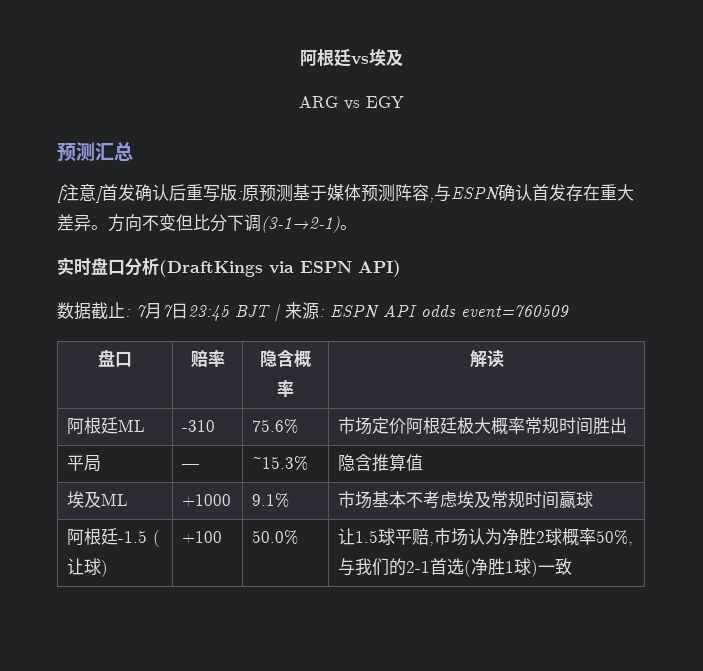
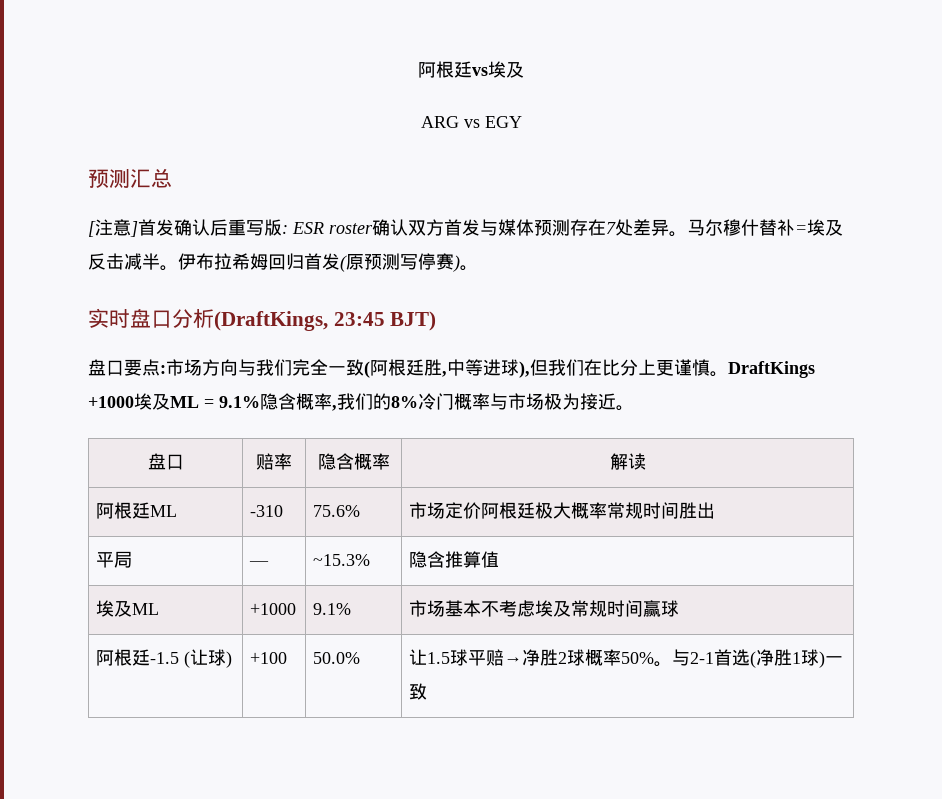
[242,184,634,203] [57,214,357,233] [57,257,401,277] [57,302,569,322] 原预测基于媒体预测阵容,与ESPN确认首发存在重大差异。方向不变但比分下调(3-1→2-1)。 // 实时盘口分析(DraftKings via ESPN API) // 数据截止: 7月7日23:45 BJT | 来源: ESPN API odds event=760509 -> [292,219,843,237] [88,253,478,272] [88,308,437,331] [88,359,815,378] [88,393,634,411] ESR roster确认双方首发与媒体预测存在7处差异。马尔穆什替补=埃及反击减半。伊布拉希姆回归首发(原预测写停赛)。 // 实时盘口分析(DraftKings, 23:45 BJT) // 盘口要点:市场方向与我们完全一致(阿根廷胜,中等进球),但我们在比分上更谨慎。DraftKings +1000埃及ML = 9.1%隐含概率,我们的8%冷门概率与市场极为接近。
[429,528,503,546] ,市场认为 -> [504,657,523,664] →
[596,530,634,546] [338,558,407,576] 50%,与我们的 -> [621,649,691,667] 50%。与

